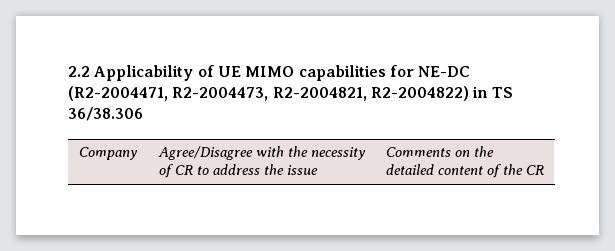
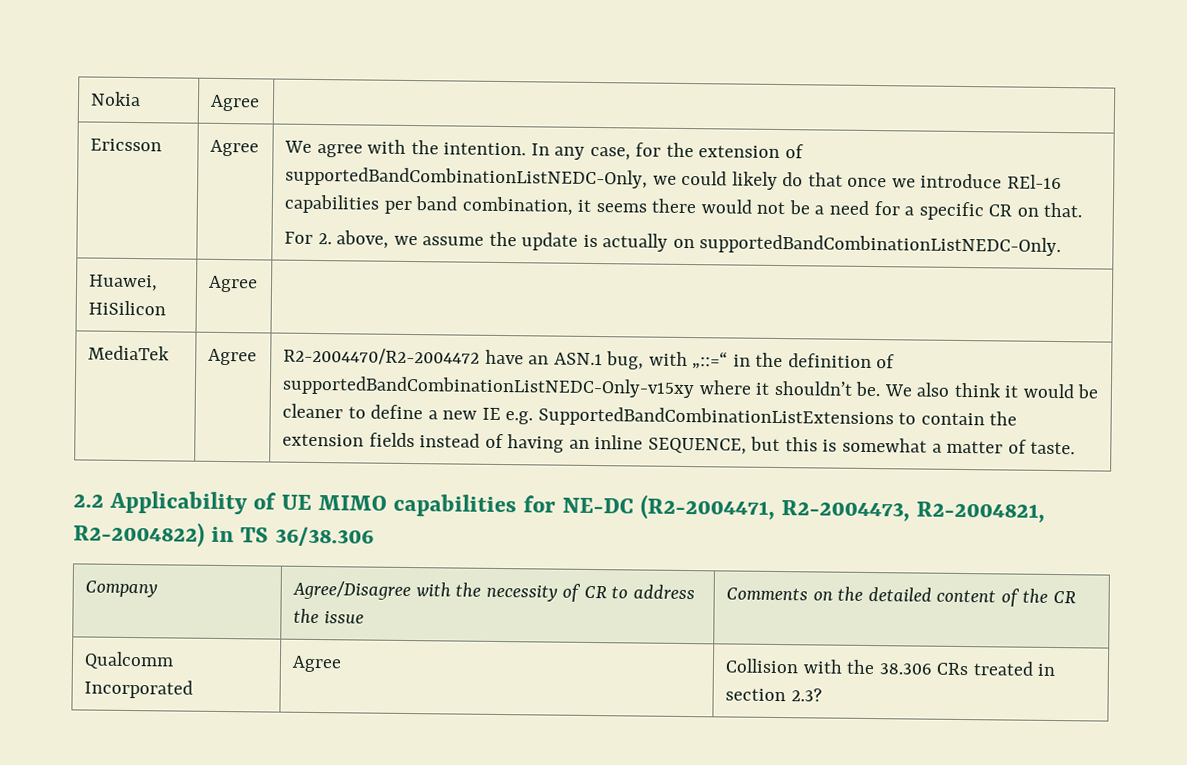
(68, 71) none -> [90,91,142,107] [210,94,261,112] [90,138,163,152] [210,139,260,157] [284,139,805,161] [285,166,1062,190] [284,194,1083,221] [284,230,1062,257] [88,274,159,292] [88,300,167,316] [208,275,259,293] [88,345,171,361] [208,348,258,366] [283,347,896,370] [282,375,1100,399] [282,403,1018,429] [282,432,1076,455] Nokia | Agree | // Ericsson | Agree | We agree with the intention. In any case, for the extension of supportedBandCombinationListNEDC-Only, we could likely do that once we introduce REl-16 capabilities per band combination, it seems there would not be a need for a specific CR on that. // For 2. above, we assume the update is actually on supportedBandCombinationListNEDC-Only. // Huawei, HiSilicon | Agree | // MediaTek | Agree | R2-2004470/R2-2004472 have an ASN.1 bug, with „::=“ in the definition of supportedBandCombinationListNEDC-Only-v15xy where it shouldn’t be. We also think it would be cleaner to define a new IE e.g. SupportedBandCombinationListExtensions to contain the extension fields instead of having an inline SEQUENCE, but this is somewhat a matter of taste. //
(544, 170) none -> [84,651,175,670] [84,679,194,699] [292,655,343,673] [725,658,1056,677] [725,688,822,702] // Qualcomm Incorporated | Agree | Collision with the 38.306 CRs treated in section 2.3?

